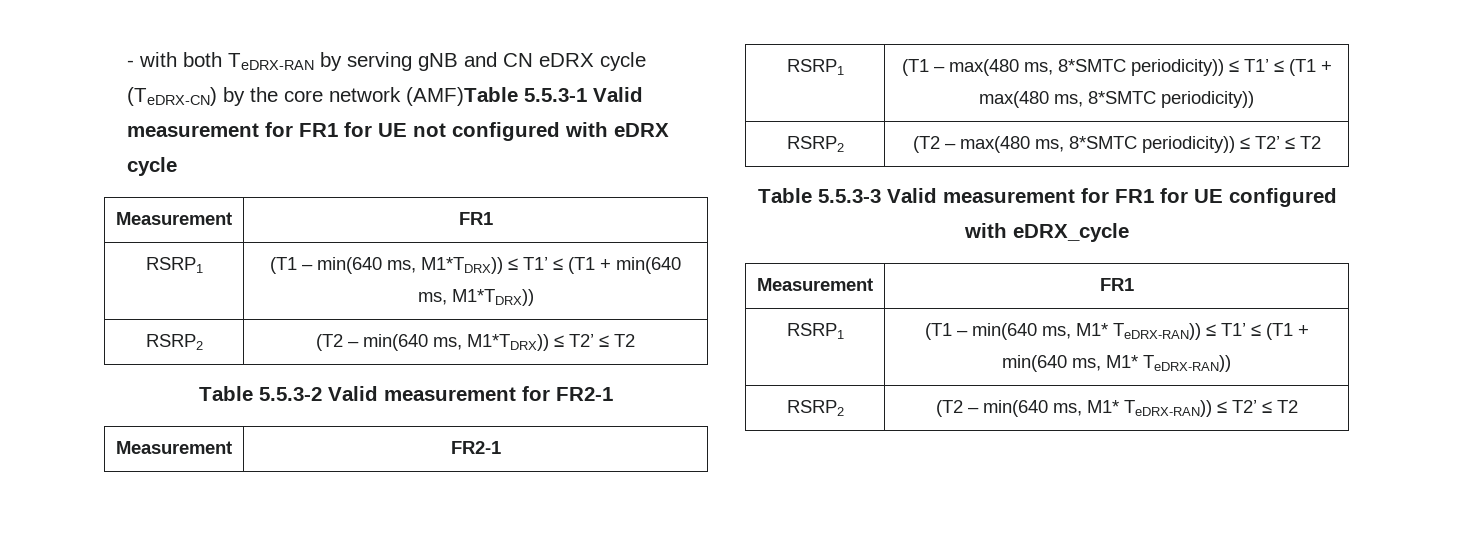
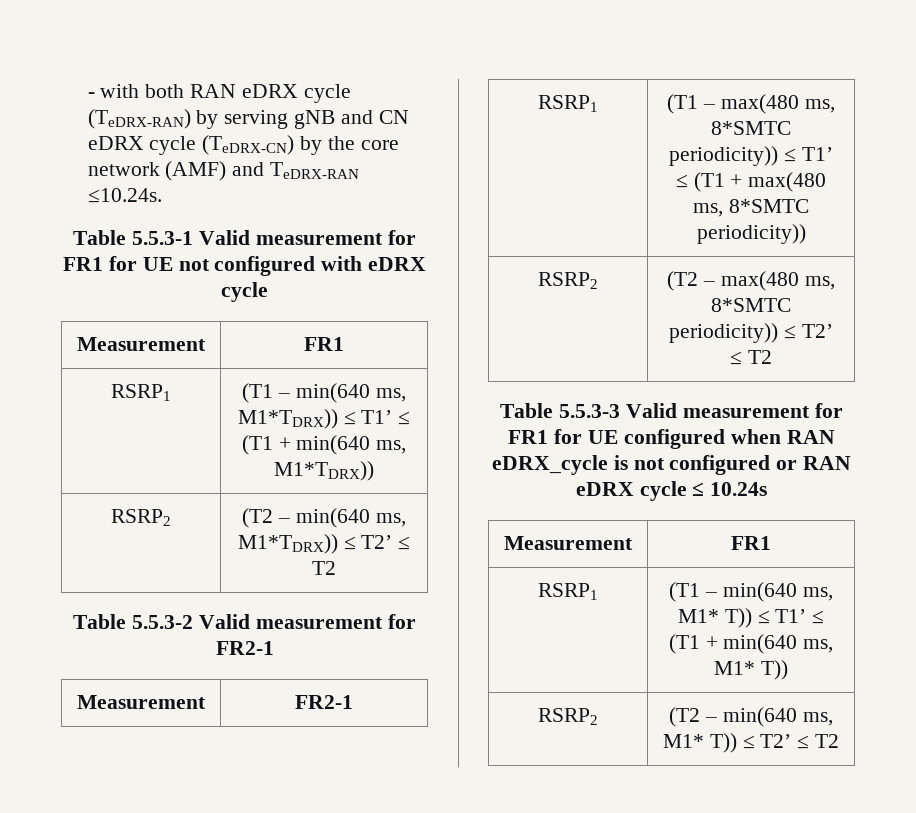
[227,53,314,70] TeDRX-RAN -> [190,84,351,103] [87,109,191,129] RAN eDRX cycle (TeDRX-RAN)
[405,87,518,106] (AMF)Table -> [165,161,360,181] [87,188,162,203] [73,230,127,245] (AMF) and TeDRX-RAN ≤10.24s. // Table
[964,223,1007,238] with -> [730,429,835,444] when RAN
(1129, 232) none -> [613,455,852,475] [575,481,768,501] is not configured or RAN eDRX cycle ≤ 10.24s
[1112,323,1201,340] TeDRX-RAN)) -> [724,608,752,628] T))
[1143,355,1231,372] TeDRX-RAN)) -> [760,660,788,680] T))
[1123,400,1212,417] TeDRX-RAN)) -> [709,733,737,753] T))

